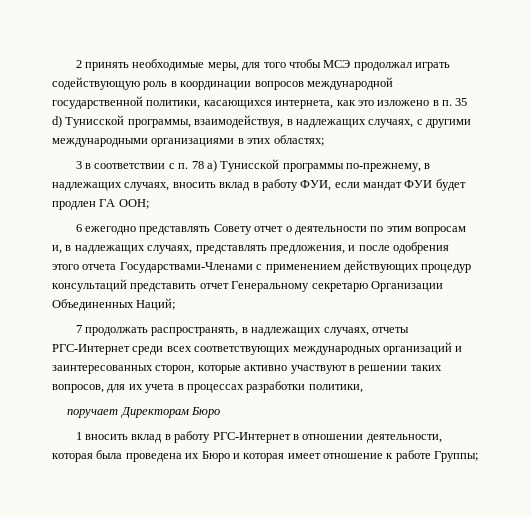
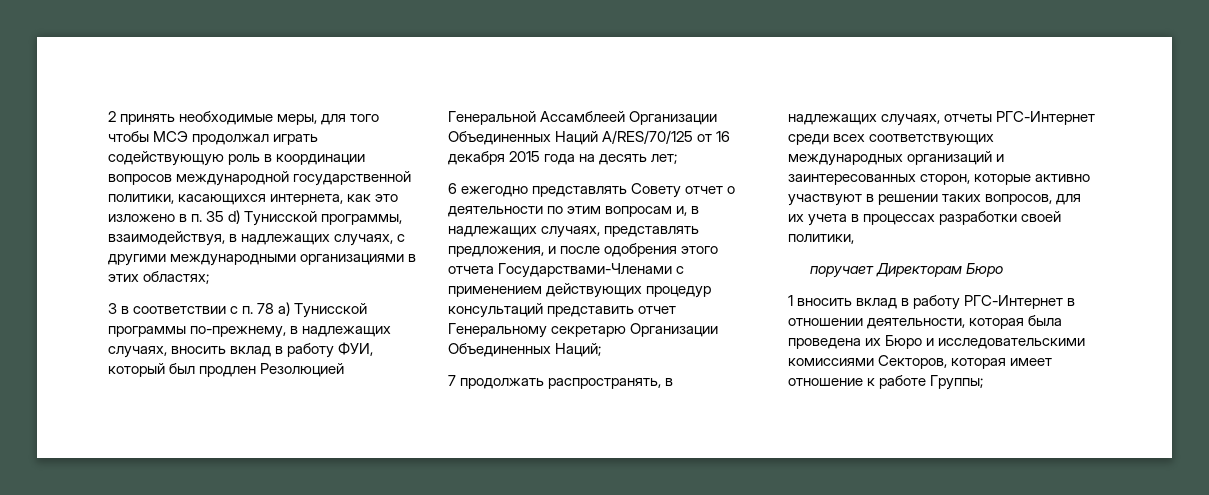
[334,179,466,191] [52,199,149,210] если мандат ФУИ будет продлен ГА ООН; -> [108,363,345,377] [448,111,718,125] [448,130,731,145] [448,151,678,165] который был продлен Резолюцией Генеральной Ассамблеей Организации Объединенных Наций А/RES/70/125 от 16 декабря 2015 года на десять лет;
(306, 387) none -> [1021,211,1062,222] своей
(240, 456) none -> [938,338,1086,349] [788,355,948,369] исследовательскими комиссиями Секторов,

